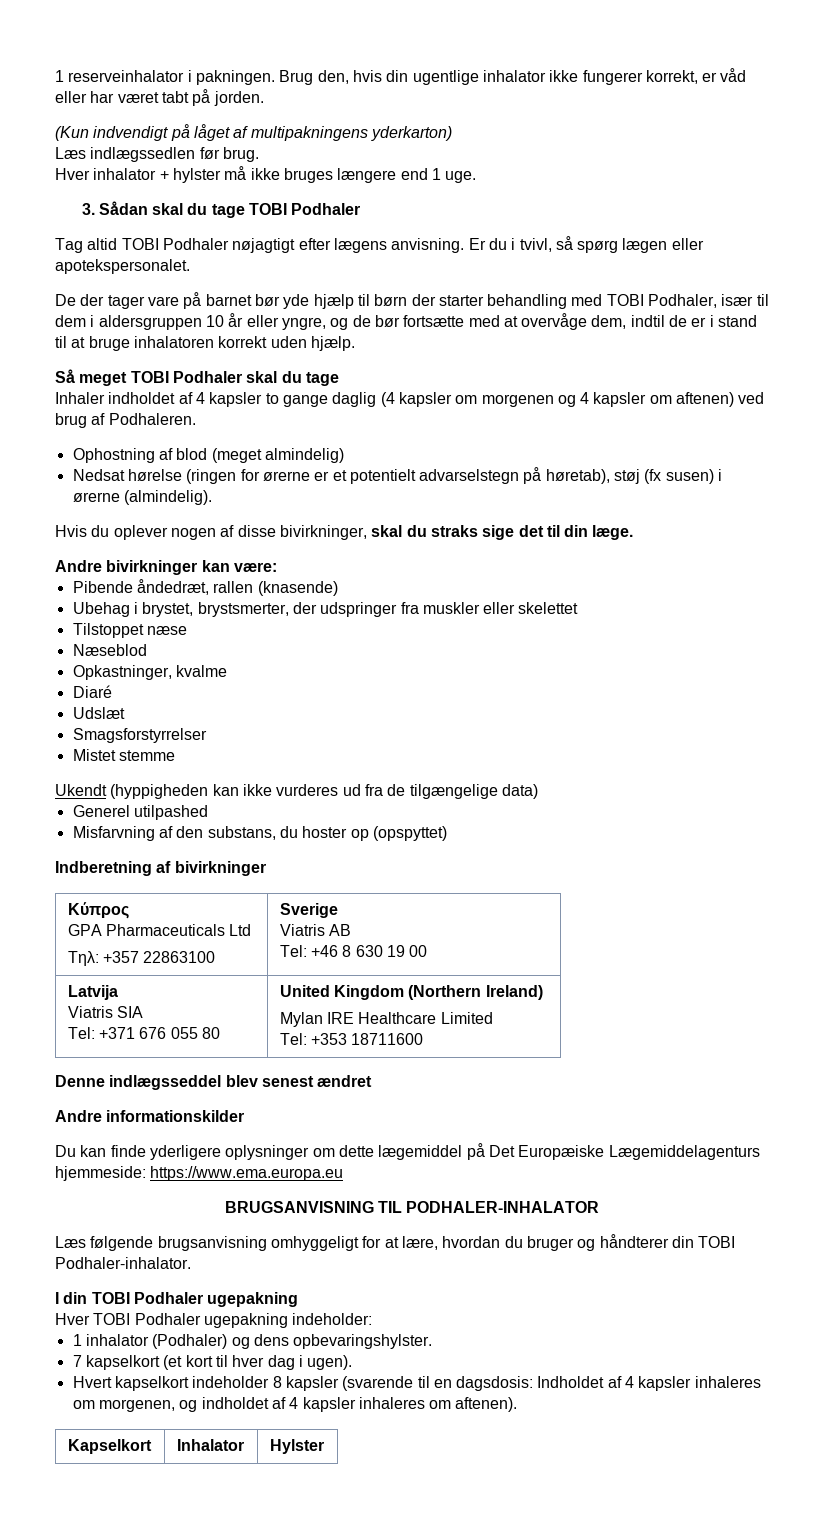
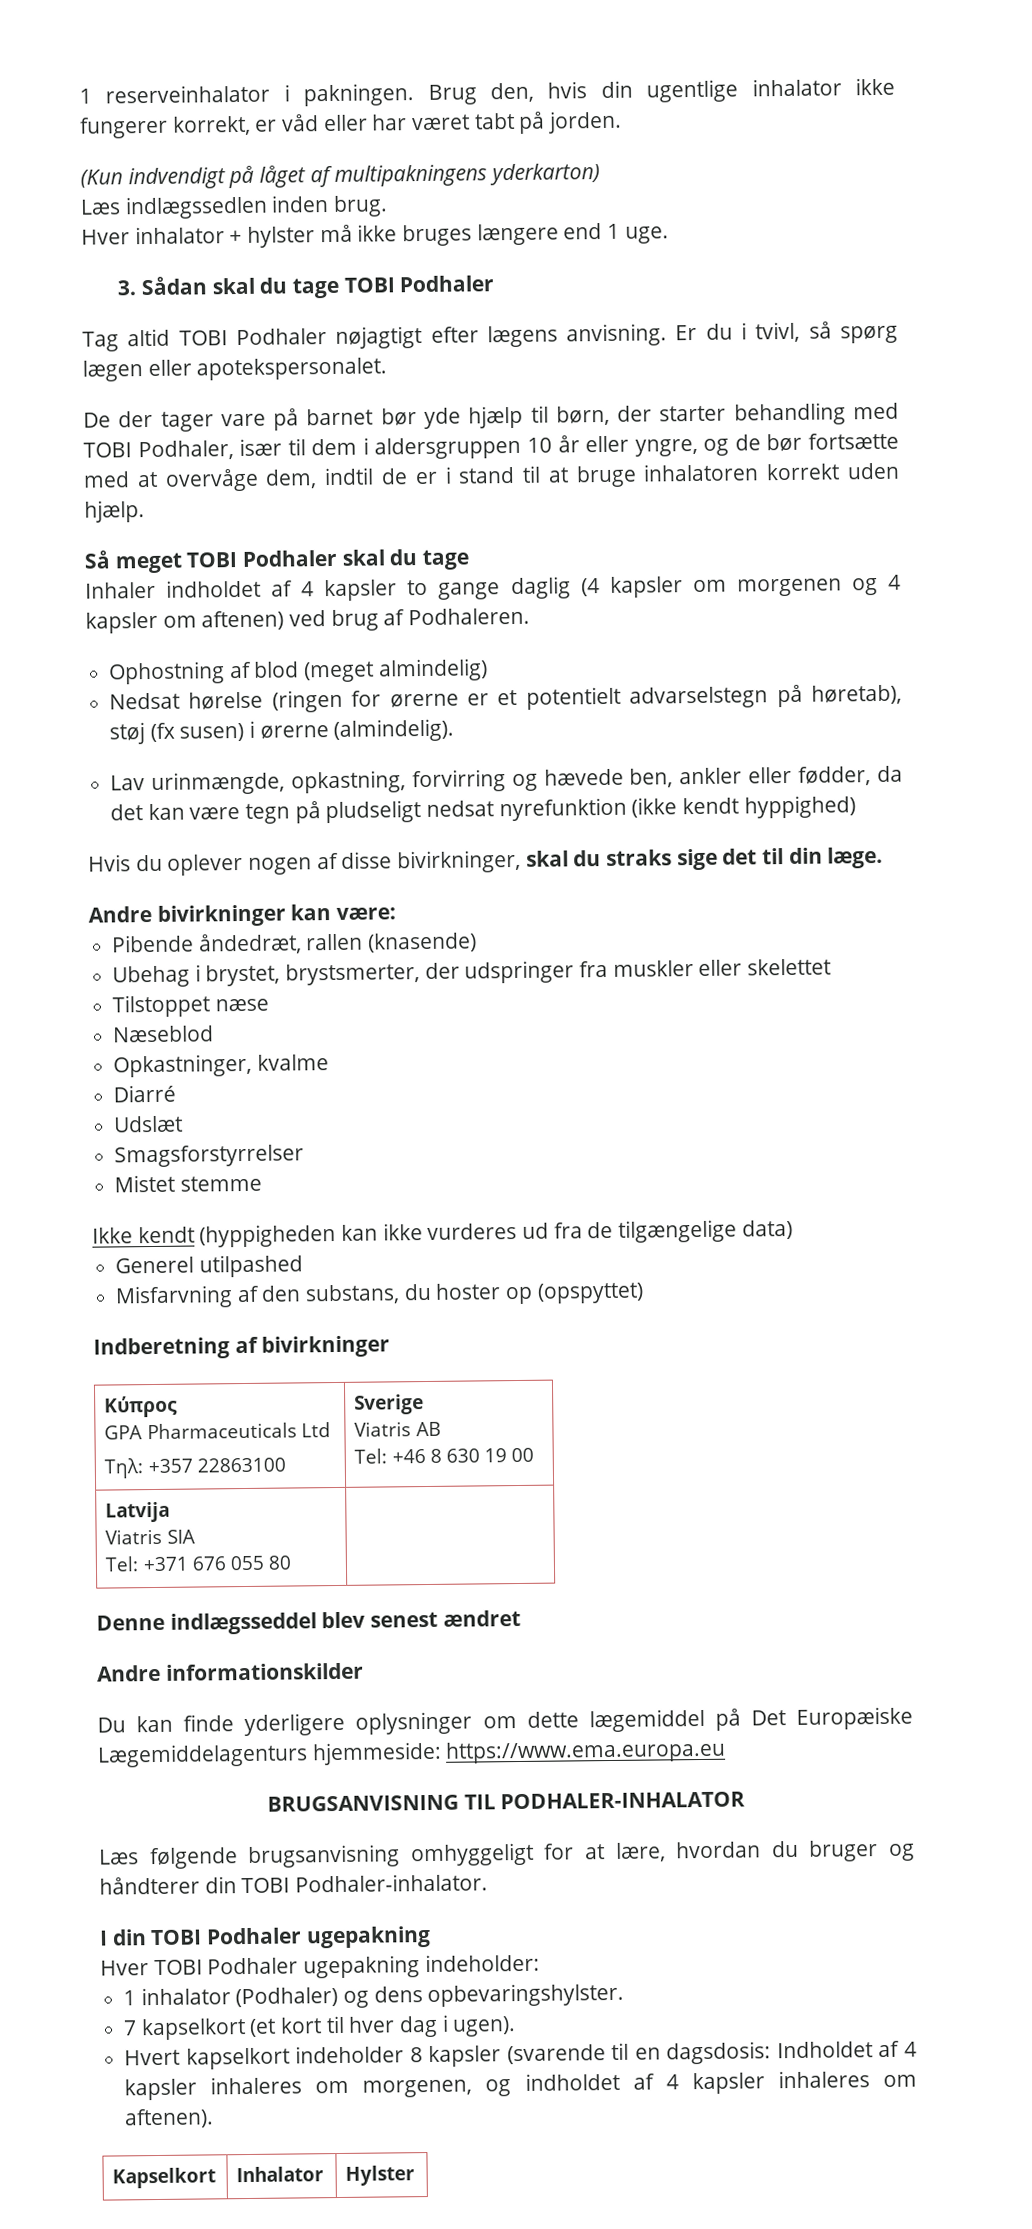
[199,147,220,159] før -> [271,195,330,213] inden
[374,294,408,306] børn -> [555,405,610,426] børn,
(212, 497) none -> [110,765,903,795] [110,795,856,824] // Lav urinmængde, opkastning, forvirring og hævede ben, ankler eller fødder, da det kan være tegn på pludseligt nedsat nyrefunktion (ikke kendt hyppighed)
[72,685,112,698] Diaré -> [113,1084,177,1103] Diarré
[55,784,107,796] Ukendt -> [92,1226,195,1244] Ikke kendt
[279,985,543,1000] [279,1012,493,1027] [279,1033,424,1045] United Kingdom (Northern Ireland) // Mylan IRE Healthcare Limited // Tel: +353 18711600 -> (291, 1562) none

